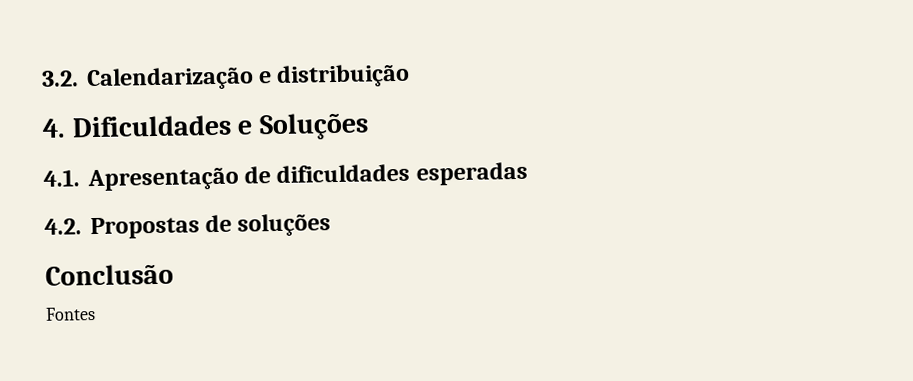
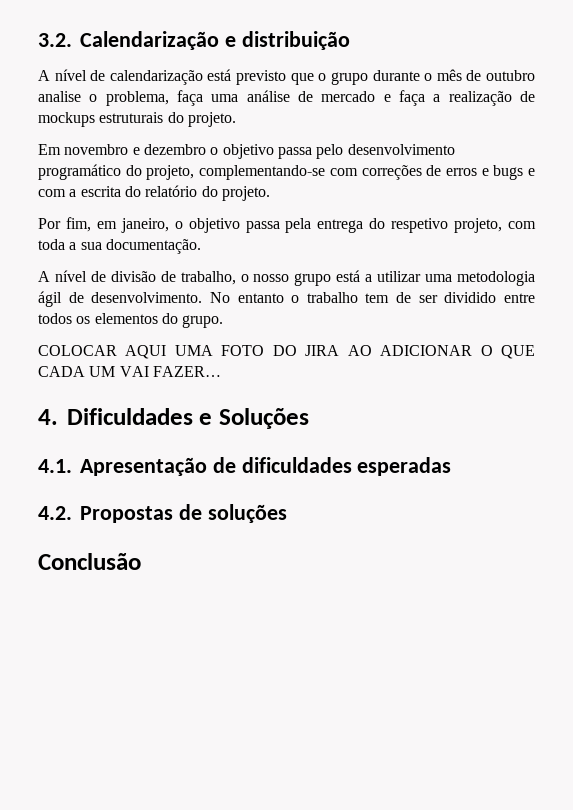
(411, 75) none -> [38,69,536,85] [38,90,535,106] [38,112,236,127] [38,144,455,159] [38,164,535,180] [38,185,270,201] [38,217,536,233] [38,239,201,254] [38,270,535,286] [38,291,535,307] [38,313,224,328] [38,345,536,359] [38,366,221,377] // A nível de calendarização está previsto que o grupo durante o mês de outubro analise o problema, faça uma análise de mercado e faça a realização de mockups estruturais do projeto. // Em novembro e dezembro o objetivo passa pelo desenvolvimento programático do projeto, complementando-se com correções de erros e bugs e com a escrita do relatório do projeto. // Por fim, em janeiro, o objetivo passa pela entrega do respetivo projeto, com toda a sua documentação. // A nível de divisão de trabalho, o nosso grupo está a utilizar uma metodologia ágil de desenvolvimento. No entanto o trabalho tem de ser dividido entre todos os elementos do grupo. // COLOCAR AQUI UMA FOTO DO JIRA AO ADICIONAR O QUE CADA UM VAI FAZER…
[45,307,96,321] // Fontes -> (141, 561) none

